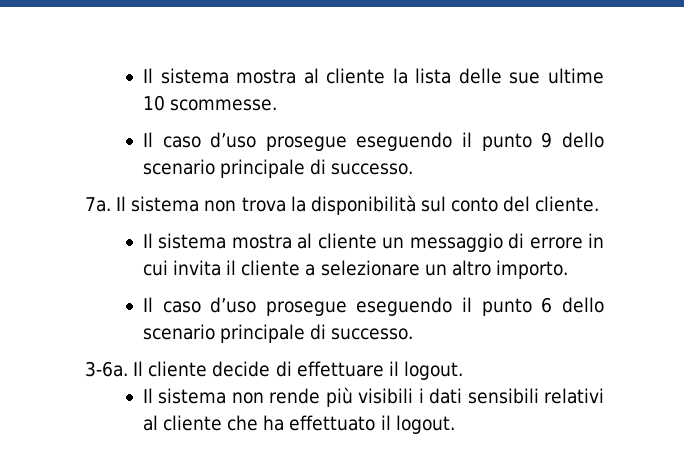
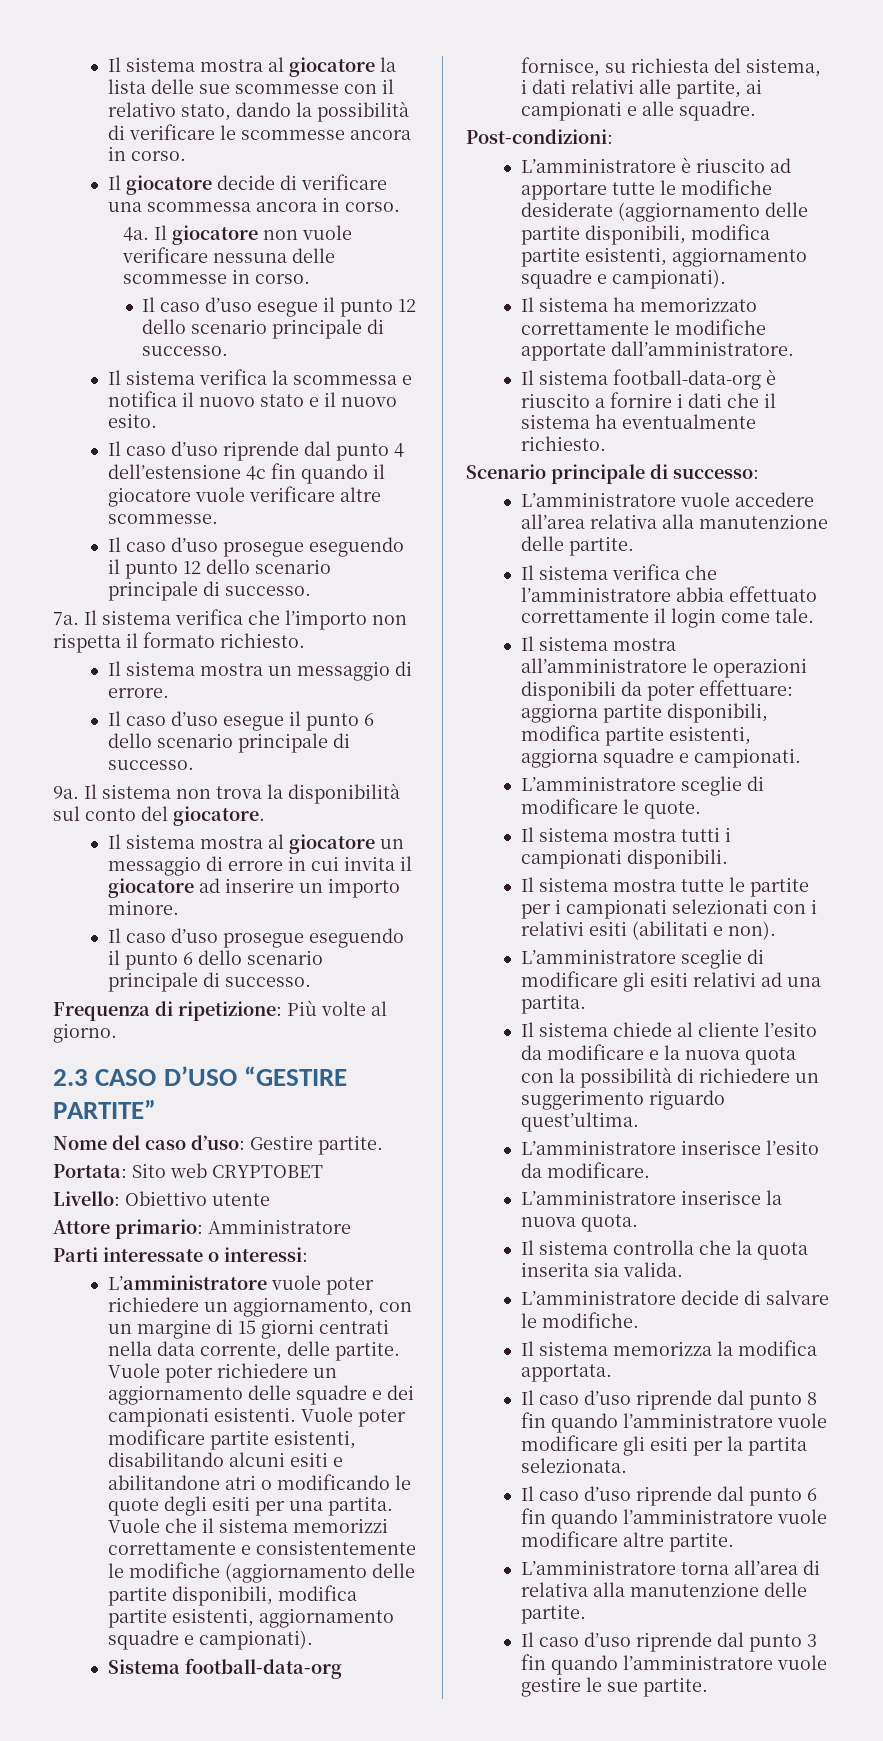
[142,68,386,84] Il sistema mostra al cliente -> [107,57,375,77] Il sistema mostra al giocatore
[548,68,604,84] [142,95,165,111] ultime 10 -> [234,79,394,94] [107,101,409,122] [107,124,411,140] [107,146,186,161] [107,174,387,195] [107,197,400,212] [122,225,352,245] [121,247,335,263] [122,269,310,284] [142,297,417,317] [142,319,385,339] [142,346,229,356] [107,369,412,385] [107,391,397,407] [107,413,157,428] [107,441,404,461] [107,463,385,484] [107,486,381,507] scommesse con il relativo stato, dando la possibilità di verificare le scommesse ancora in corso. // Il giocatore decide di verificare una scommessa ancora in corso. // 4a. Il giocatore non vuole verificare nessuna delle scommesse in corso. // Il caso d’uso esegue il punto 12 dello scenario principale di successo. // Il sistema verifica la scommessa e notifica il nuovo stato e il nuovo esito. // Il caso d’uso riprende dal punto 4 dell’estensione 4c fin quando il giocatore vuole verificare altre
[541,132,553,148] 9 -> [182,561,201,574] 12
(200, 204) none -> [175,609,407,630] [53,632,305,653] [107,661,412,681] [107,688,169,698] [107,711,374,731] [107,733,350,753] [107,760,194,770] [53,784,171,799] verifica che l’importo non rispetta il formato richiesto. // Il sistema mostra un messaggio di errore. // Il caso d’uso esegue il punto 6 dello scenario principale di successo. // 9a. Il sistema
[535,196,600,212] [142,233,377,249] cliente. // Il sistema mostra al cliente -> [173,806,265,826] [107,834,375,854] giocatore. // Il sistema mostra al giocatore
[241,260,568,279] cliente a selezionare un altro importo. -> [107,878,400,898] [107,900,179,915] giocatore ad inserire un importo minore.
[85,361,463,380] [142,387,604,407] [142,415,455,434] 3-6a. Il cliente decide di effettuare il logout. // Il sistema non rende più visibili i dati sensibili relativi al cliente che ha effettuato il logout. -> [53,1000,387,1021] [53,1023,117,1043] [53,1066,347,1086] [53,1099,156,1119] [53,1135,383,1155] [53,1163,323,1178] [53,1191,270,1206] [53,1219,351,1239] [53,1247,308,1262] [107,1275,374,1295] [107,1297,412,1317] [107,1319,389,1339] [107,1341,400,1361] [107,1363,337,1383] [107,1385,414,1405] [107,1407,406,1427] [107,1429,356,1450] [107,1452,343,1467] [107,1474,411,1490] [107,1496,393,1516] [107,1518,388,1533] [107,1540,416,1555] [107,1562,415,1583] [107,1585,357,1606] [107,1608,394,1628] [107,1630,313,1650] [107,1658,342,1679] [520,57,821,77] [520,79,762,99] [520,101,756,121] [466,129,613,144] [520,157,791,173] [520,179,772,200] [520,202,808,222] [520,224,770,245] [520,247,807,267] [520,269,726,289] [520,297,757,312] [520,319,766,335] [520,341,794,361] [520,369,776,390] [520,392,776,408] [520,414,756,429] [520,436,606,451] [466,464,759,484] [520,492,814,507] [520,514,828,529] [520,536,634,556] [520,564,717,580] [520,586,817,602] [520,608,814,628] [520,636,676,651] [520,658,807,678] [520,680,793,701] [520,703,768,723] [520,725,751,746] [520,748,801,768] [520,776,764,796] [520,798,701,819] [520,827,731,842] [520,849,728,869] [520,877,809,897] [520,899,817,919] [520,921,776,940] [520,949,764,969] [520,971,821,992] [520,994,586,1014] [520,1022,817,1037] [520,1044,796,1065] [520,1067,819,1088] [520,1090,725,1110] [520,1112,639,1132] [520,1140,819,1155] [520,1162,650,1178] [520,1190,782,1205] [520,1214,638,1232] [520,1240,808,1260] [520,1262,683,1277] [520,1290,829,1305] [520,1312,639,1328] [520,1340,817,1356] [520,1364,612,1382] [520,1390,817,1410] [520,1412,827,1433] [520,1435,807,1456] [520,1458,627,1473] [520,1486,817,1506] [520,1508,827,1529] [520,1531,734,1552] [520,1560,820,1575] [520,1582,807,1597] [520,1604,586,1624] [520,1632,817,1652] [520,1654,827,1675] [520,1677,708,1697] Frequenza di ripetizione: Più volte al giorno. // 2.3 CASO D’USO “GESTIRE PARTITE” // Nome del caso d’uso: Gestire partite. // Portata: Sito web CRYPTOBET // Livello: Obiettivo utente // Attore primario: Amministratore // Parti interessate o interessi: // L’amministratore vuole poter richiedere un aggiornamento, con un margine di 15 giorni centrati nella data corrente, delle partite. Vuole poter richiedere un aggiornamento delle squadre e dei campionati esistenti. Vuole poter modificare partite esistenti, disabilitando alcuni esiti e abilitandone atri o modificando le quote degli esiti per una partita. Vuole che il sistema memorizzi correttamente e consistentemente le modifiche (aggiornamento delle partite disponibili, modifica partite esistenti, aggiornamento squadre e campionati). // Sistema football-data-org fornisce, su richiesta del sistema, i dati relativi alle partite, ai campionati e alle squadre. // Post-condizioni: // L’amministratore è riuscito ad apportare tutte le modifiche desiderate (aggiornamento delle partite disponibili, modifica partite esistenti, aggiornamento squadre e campionati). // Il sistema ha memorizzato correttamente le modifiche apportate dall’amministratore. // Il sistema football-data-org è riuscito a fornire i dati che il sistema ha eventualmente richiesto. // Scenario principale di successo: // L’amministratore vuole accedere all’area relativa alla manutenzione delle partite. // Il sistema verifica che l’amministratore abbia effettuato correttamente il login come tale. // Il sistema mostra all’amministratore le operazioni disponibili da poter effettuare: aggiorna partite disponibili, modifica partite esistenti, aggiorna squadre e campionati. // L’amministratore sceglie di modificare le quote. // Il sistema mostra tutti i campionati disponibili. // Il sistema mostra tutte le partite per i campionati selezionati con i relativi esiti (abilitati e non). // L’amministratore sceglie di modificare gli esiti relativi ad una partita. // Il sistema chiede al cliente l’esito da modificare e la nuova quota con la possibilità di richiedere un suggerimento riguardo quest’ultima. // L’amministratore inserisce l’esito da modificare. // L’amministratore inserisce la nuova quota. // Il sistema controlla che la quota inserita sia valida. // L’amministratore decide di salvare le modifiche. // Il sistema memorizza la modifica apportata. // Il caso d’uso riprende dal punto 8 fin quando l’amministratore vuole modificare gli esiti per la partita selezionata. // Il caso d’uso riprende dal punto 6 fin quando l’amministratore vuole modificare altre partite. // L’amministratore torna all’area di relativa alla manutenzione delle partite. // Il caso d’uso riprende dal punto 3 fin quando l’amministratore vuole gestire le sue partite.

